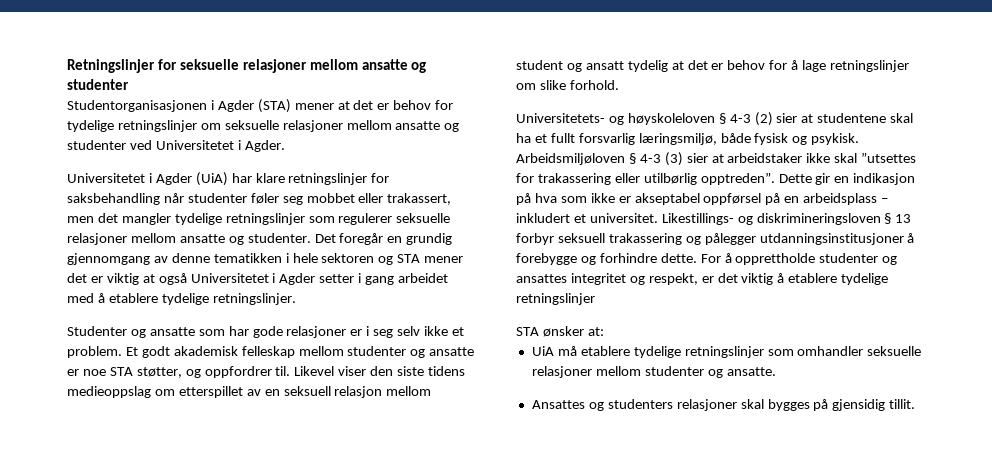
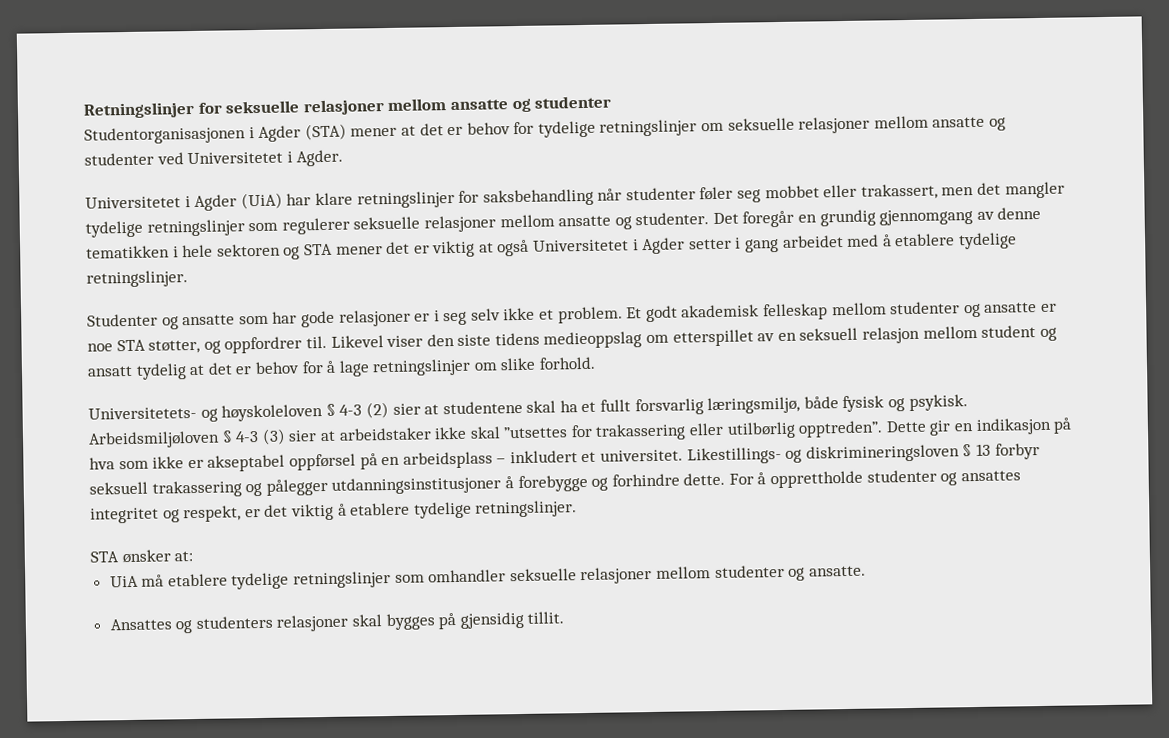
[516,293,595,305] retningslinjer -> [475,500,578,518] retningslinjer.

